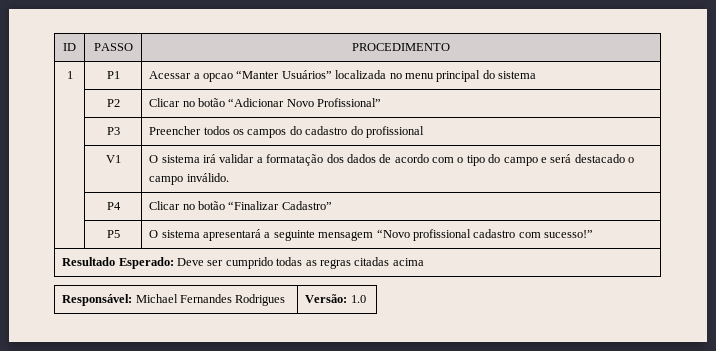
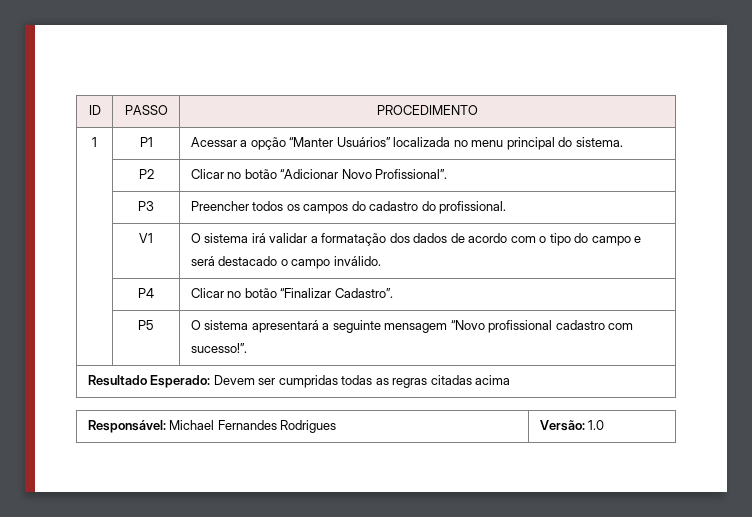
[203,73,234,82] opcao -> [250,137,286,150] opção
[498,71,537,79] sistema -> [575,137,623,147] sistema.
[317,98,382,107] Profissional” -> [375,169,448,179] Profissional”.
[365,126,424,138] profissional -> [439,201,507,214] profissional.
[281,201,332,210] Cadastro” -> [334,288,393,298] Cadastro”.
[544,230,594,238] sucesso!” -> [190,343,247,353] sucesso!”.
[177,257,273,269] Deve ser cumprido -> [213,375,338,388] Devem ser cumpridas

